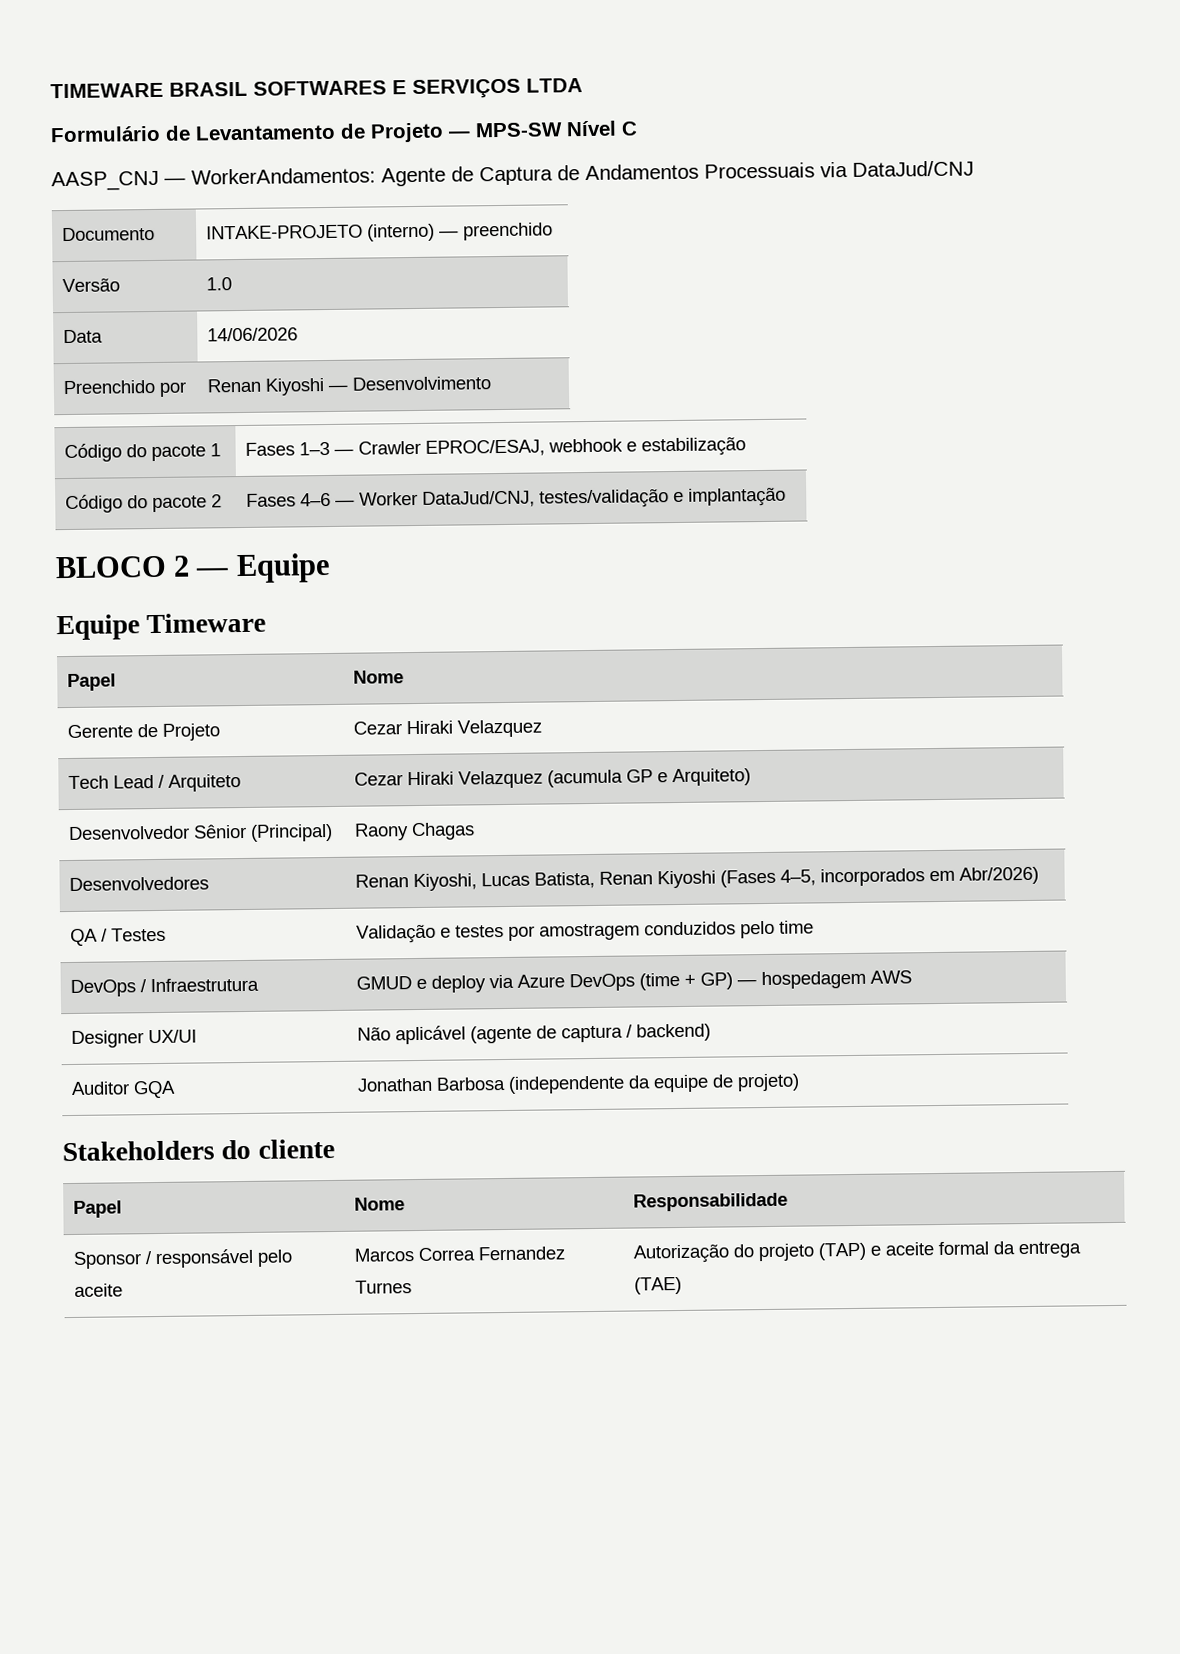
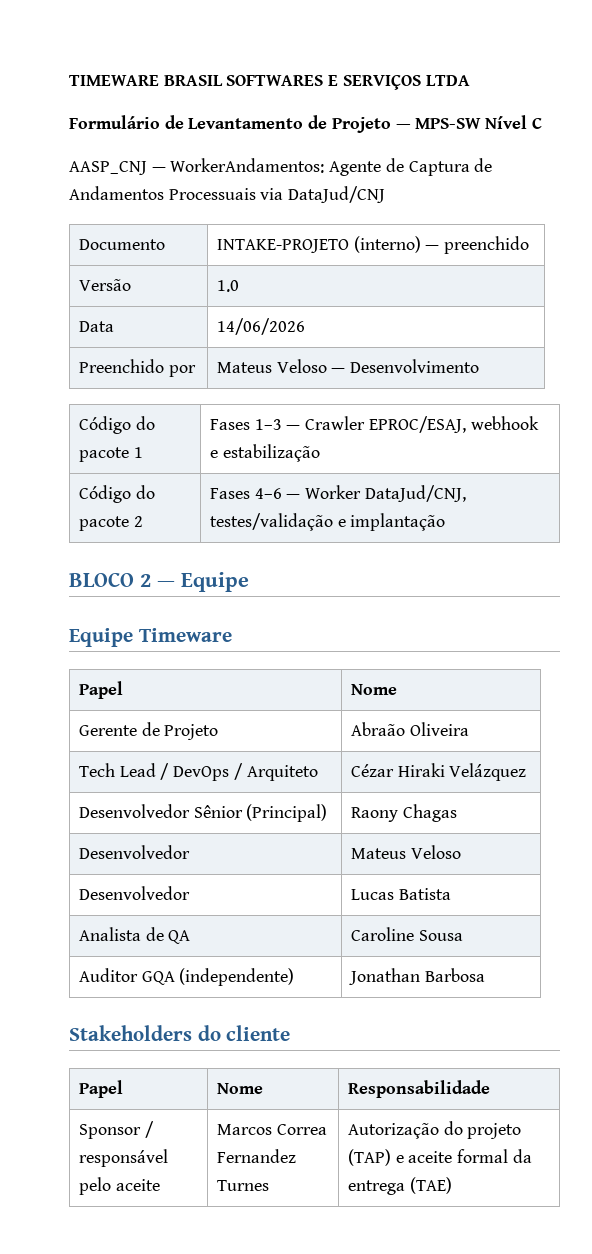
[206,378,325,396] Renan Kiyoshi -> [217,359,327,373] Mateus Veloso
[352,719,542,738] Cezar Hiraki Velazquez -> [351,722,469,736] Abraão Oliveira
(165, 781) none -> [173,763,243,781] DevOps /
[353,768,751,789] Cezar Hiraki Velazquez (acumula GP e Arquiteto) -> [351,763,527,781] Cézar Hiraki Velázquez
[68,876,209,892] [354,866,1039,892] [69,927,166,947] [355,920,814,944] [69,977,259,998] [355,970,912,993] [70,1029,197,1048] [356,1023,711,1045] Desenvolvedores | Renan Kiyoshi, Lucas Batista, Renan Kiyoshi (Fases 4–5, incorporados em Abr/2026) // QA / Testes | Validação e testes por amostragem conduzidos pelo time // DevOps / Infraestrutura | GMUD e deploy via Azure DevOps (time + GP) — hospedagem AWS // Designer UX/UI | Não aplicável (agente de captura / backend) -> [79,845,191,859] [351,845,461,859] [79,886,191,900] [351,888,451,900] [79,927,191,944] [351,927,463,941] Desenvolvedor | Mateus Veloso // Desenvolvedor | Lucas Batista // Analista de QA | Caroline Sousa
(176, 1089) none -> [179,968,295,986] (independente)
[507,1073,800,1094] (independente da equipe de projeto) -> (485, 975) none

